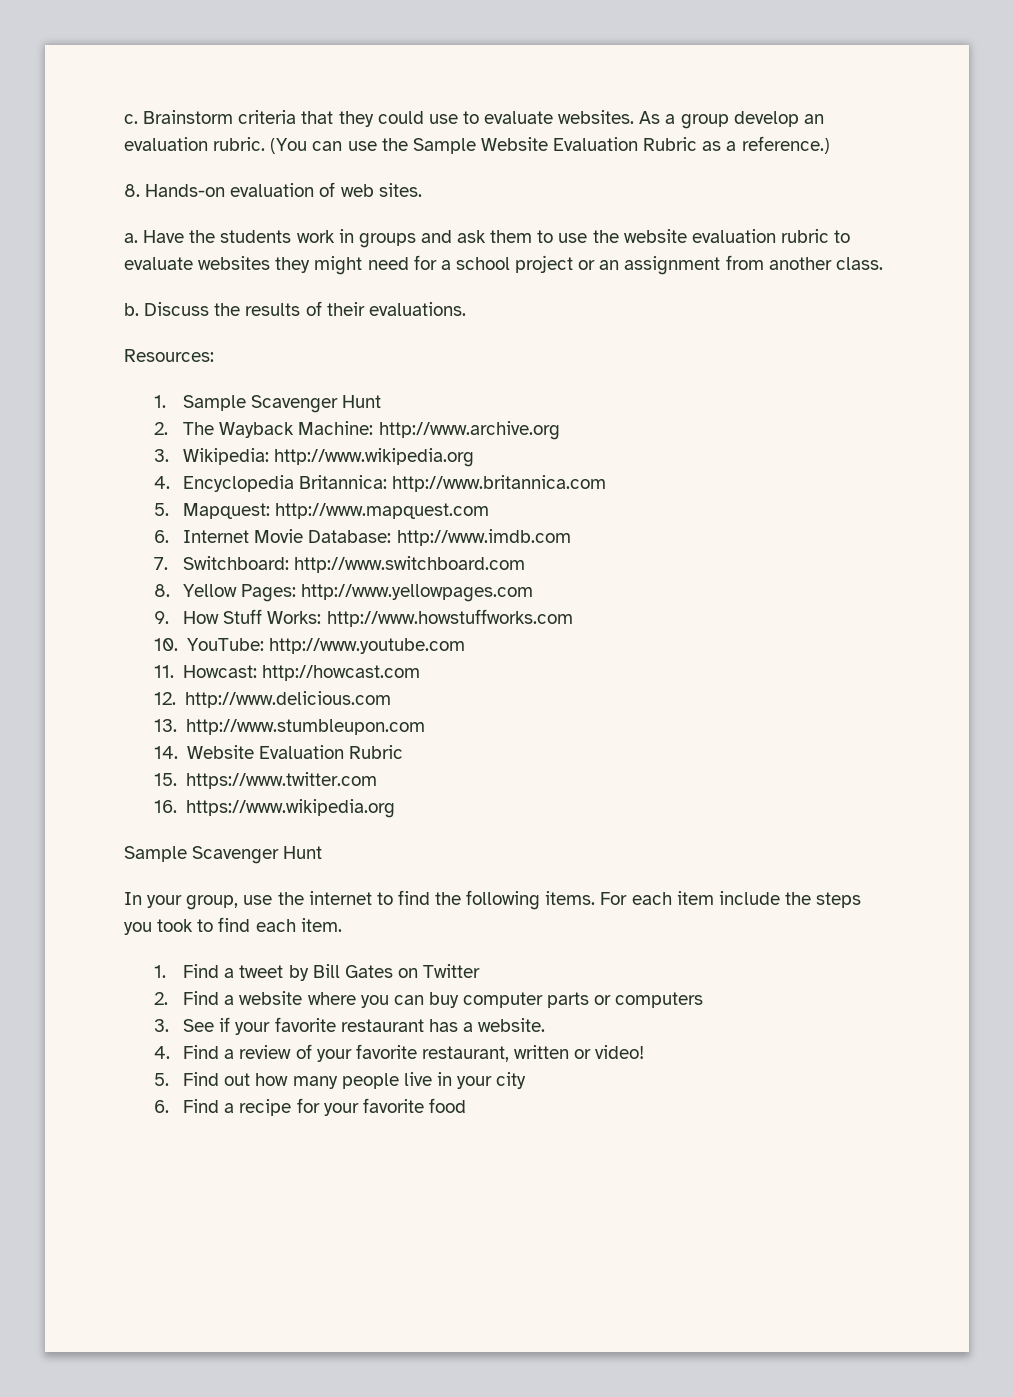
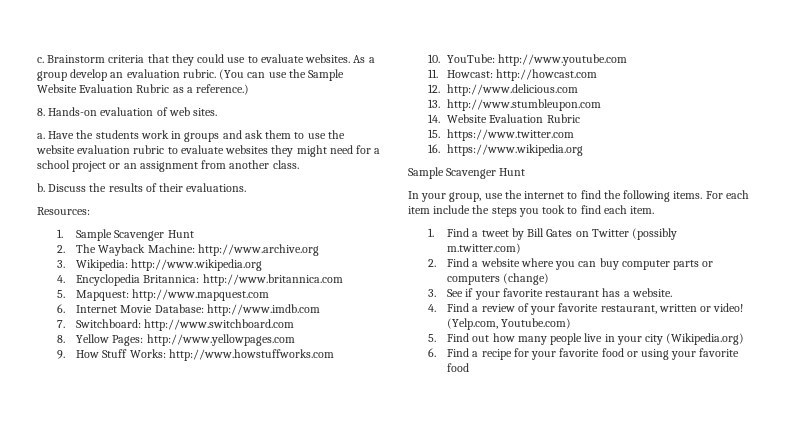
(481, 971) none -> [631,228,677,240] [447,243,522,254] (possibly m.twitter.com)
(704, 1000) none -> [503,273,550,285] (change)
(645, 1052) none -> [447,318,572,330] (Yelp.com, Youtube.com)
(527, 1080) none -> [666,333,745,345] (Wikipedia.org)
(466, 1105) none -> [626,348,740,360] [447,363,470,372] or using your favorite food

